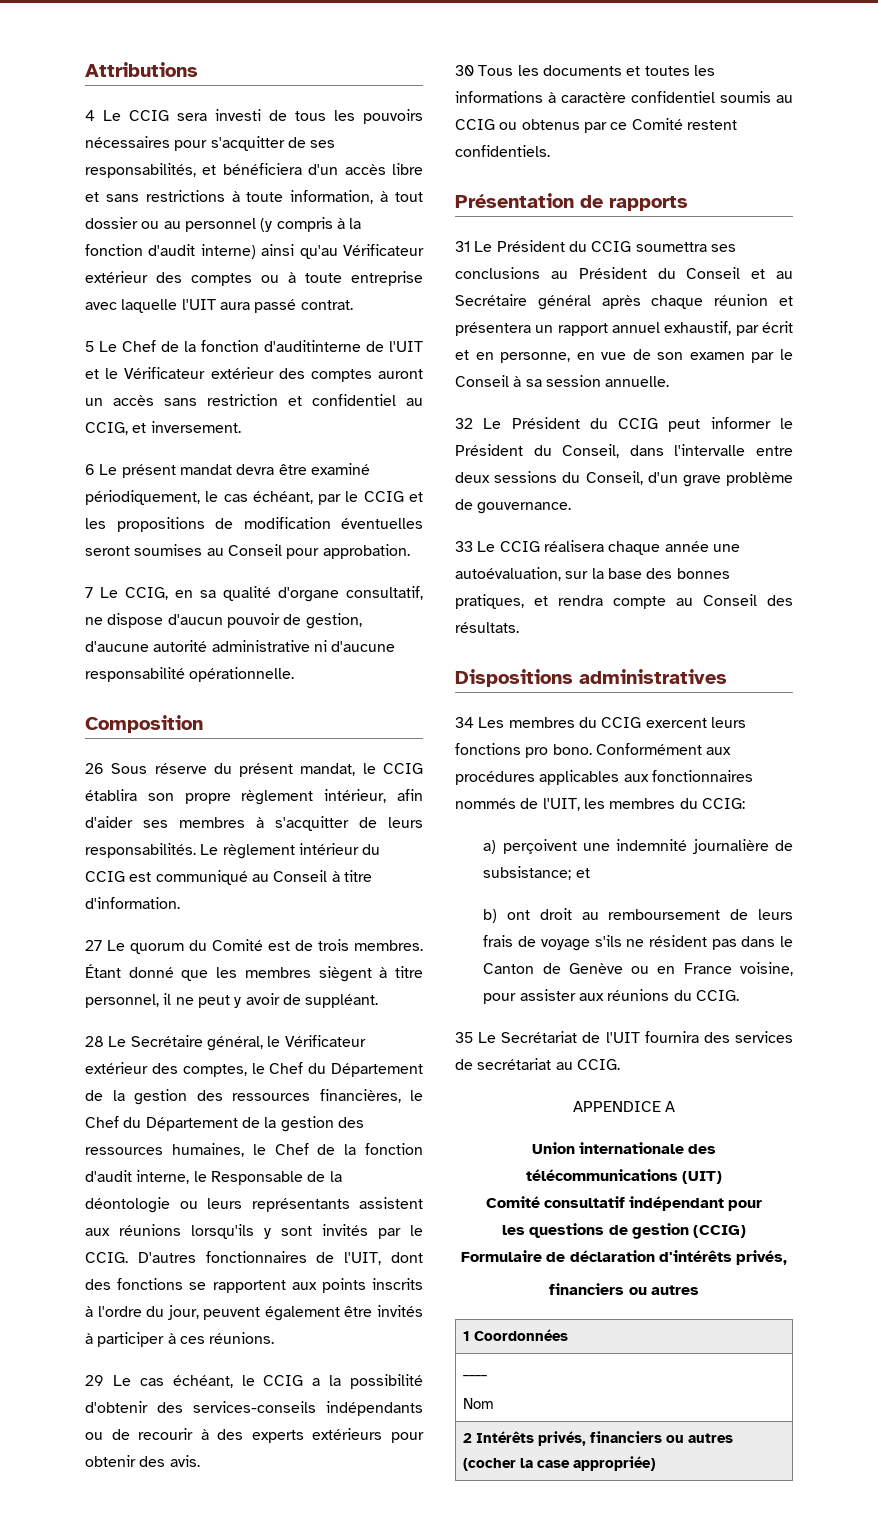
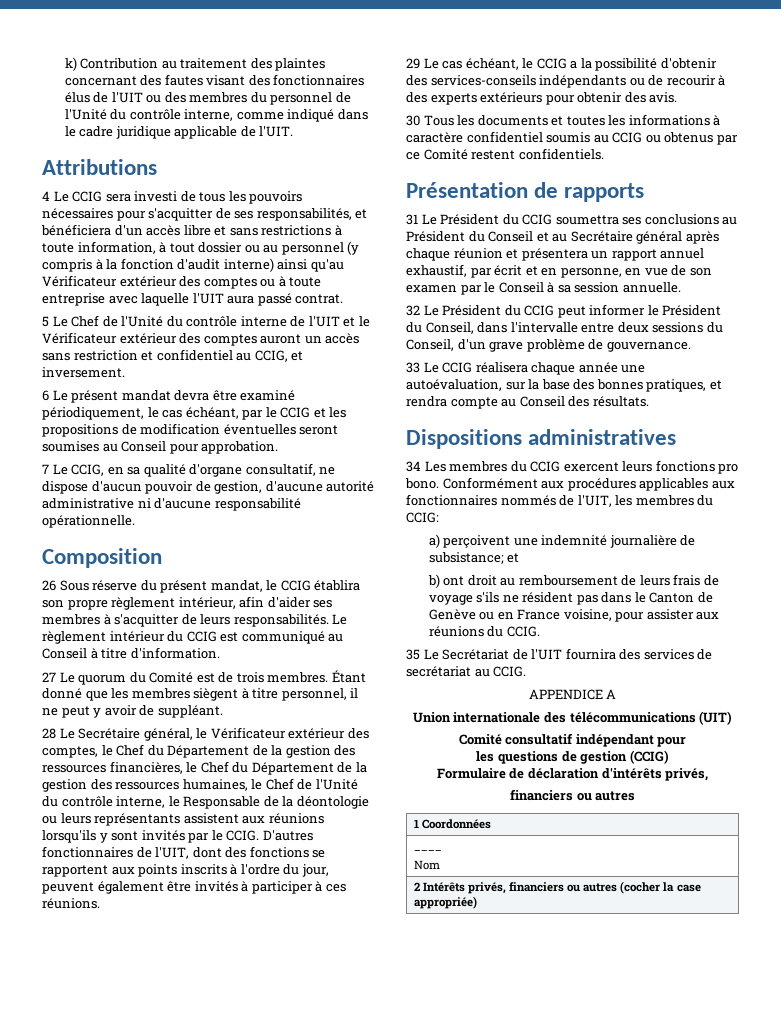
(85, 69) none -> [64,57,326,71] [64,74,365,86] [64,92,351,105] [64,109,368,122] [64,126,294,139] k) Contribution au traitement des plaintes concernant des fautes visant des fonctionnaires élus de l'UIT ou des membres du personnel de l'Unité du contrôle interne, comme indiqué dans le cadre juridique applicable de l'UIT. //
[184,340,361,352] la fonction d'auditinterne -> [121,316,287,327] l'Unité du contrôle interne
[344,1143,423,1155] [85,1170,132,1182] la fonction d'audit -> [315,779,358,790] [42,796,113,807] l'Unité du contrôle

